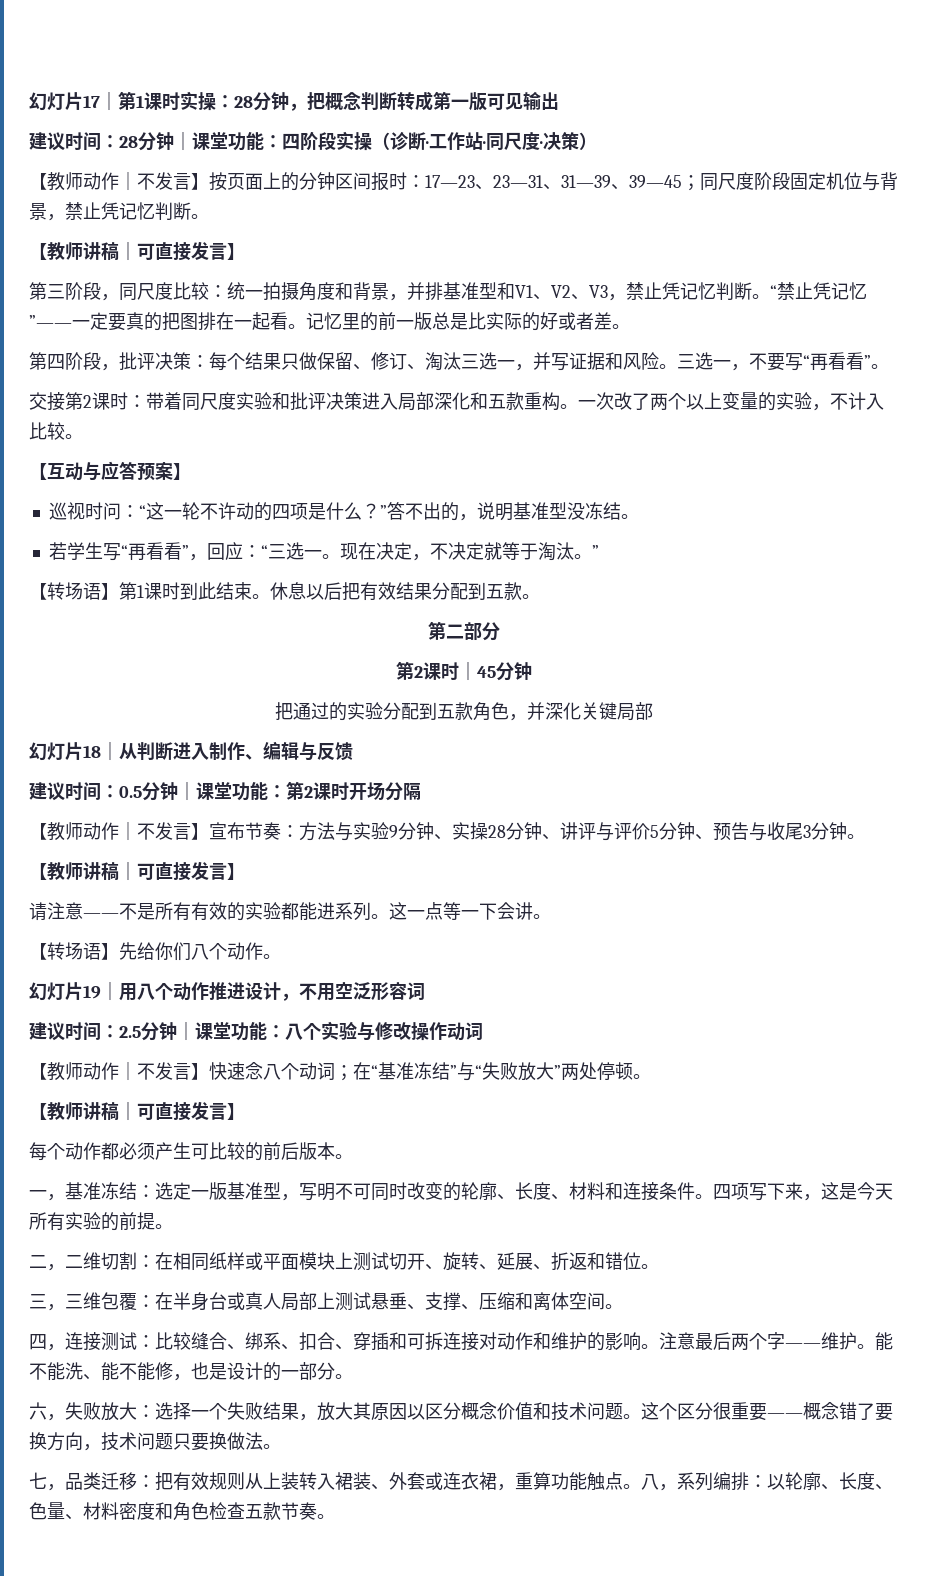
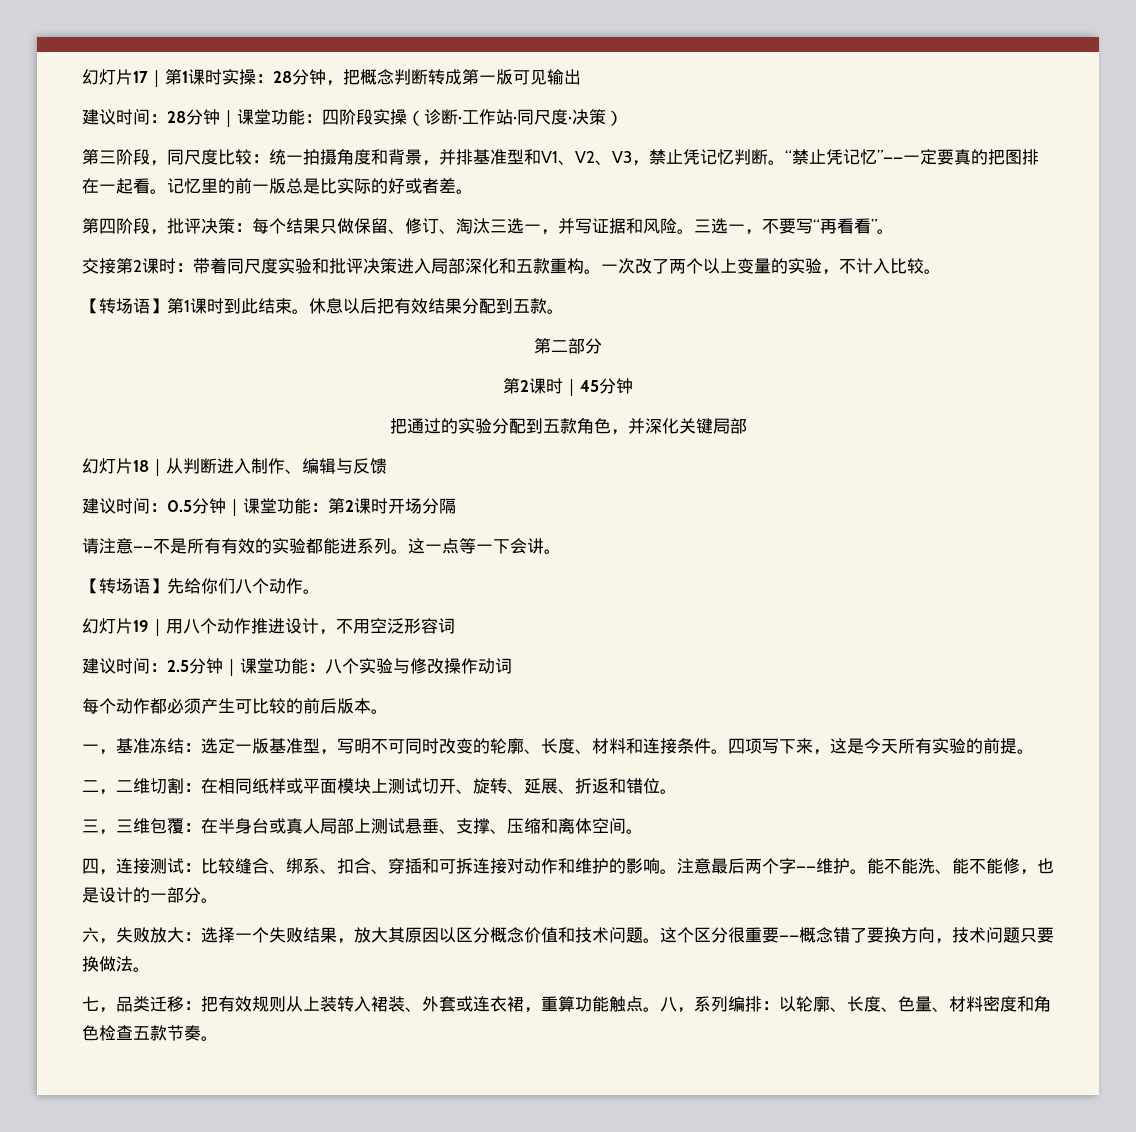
[29,172,898,191] [29,202,209,221] [29,241,245,261] // 【教师动作｜不发言】按页面上的分钟区间报时：17—23、23—31、31—39、39—45；同尺度阶段固定机位与背景，禁止凭记忆判断。 // 【教师讲稿｜可直接发言】 -> (623, 118) none
[29,461,191,481] [48,502,639,521] [48,542,599,561] // 【互动与应答预案】 // 巡视时问：“这一轮不许动的四项是什么？”答不出的，说明基准型没冻结。 // 若学生写“再看看”，回应：“三选一。现在决定，不决定就等于淘汰。” -> (941, 271) none
[29,822,865,841] [29,861,245,881] // 【教师动作｜不发言】宣布节奏：方法与实验9分钟、实操28分钟、讲评与评价5分钟、预告与收尾3分钟。 // 【教师讲稿｜可直接发言】 -> (456, 506) none
[29,1062,651,1081] [29,1101,245,1121] // 【教师动作｜不发言】快速念八个动词；在“基准冻结”与“失败放大”两处停顿。 // 【教师讲稿｜可直接发言】 -> (512, 666) none

